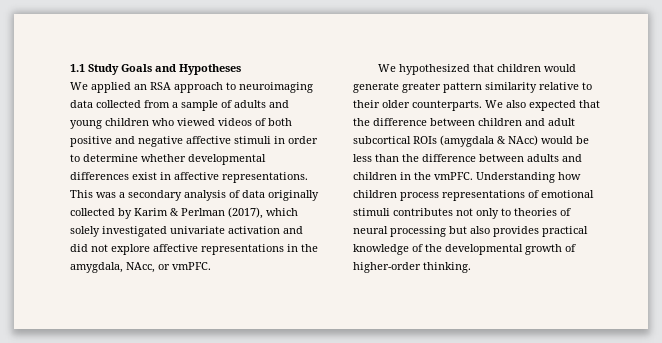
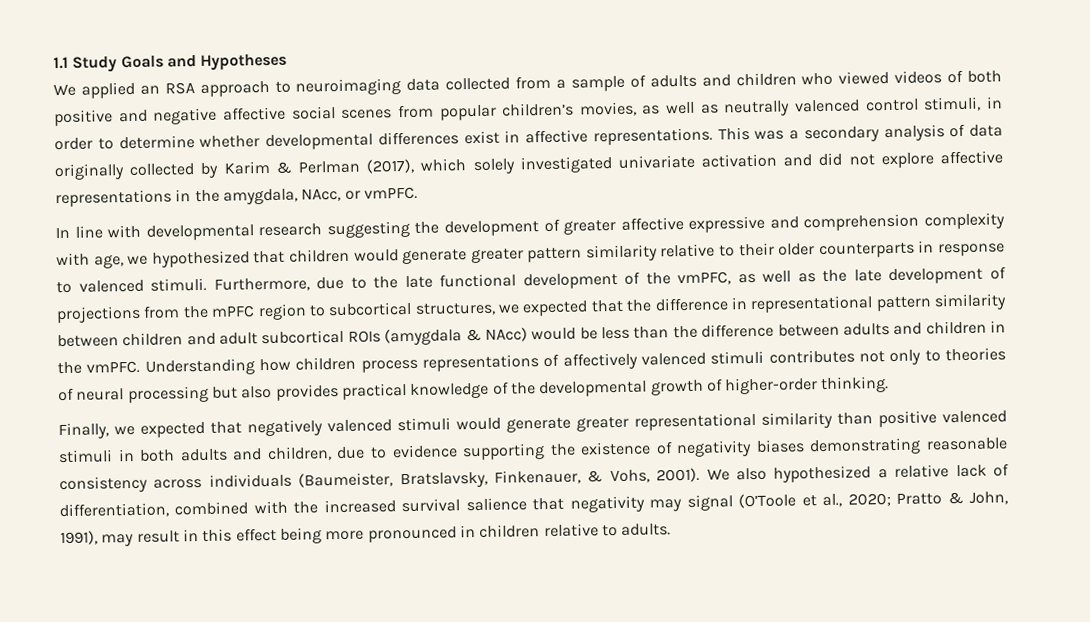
[70,120,102,129] young -> (731, 80) none
[234,136,271,144] stimuli -> [291,96,982,121] social scenes from popular children’s movies, as well as neutrally valenced control stimuli,
[378,64,397,72] We -> [55,212,1005,241] [56,252,149,269] In line with developmental research suggesting the development of greater affective expressive and comprehension complexity with age, we
[412,100,600,111] [353,118,427,126] counterparts. We also expected that the difference -> [818,240,1006,259] [56,266,1006,294] [56,293,1007,324] counterparts in response to valenced stimuli. Furthermore, due to the late functional development of the vmPFC, as well as the late development of projections from the mPFC region to subcortical structures, we expected that the difference in representational pattern similarity
[541,190,594,198] emotional -> [562,352,706,370] affectively valenced
(471, 267) none -> [58,410,1007,440] [58,437,1008,464] [59,463,1009,494] [59,491,1009,519] [60,523,672,547] // Finally, we expected that negatively valenced stimuli would generate greater representational similarity than positive valenced stimuli in both adults and children, due to evidence supporting the existence of negativity biases demonstrating reasonable consistency across individuals (Baumeister, Bratslavsky, Finkenauer, & Vohs, 2001). We also hypothesized a relative lack of differentiation, combined with the increased survival salience that negativity may signal (O’Toole et al., 2020; Pratto & John, 1991), may result in this effect being more pronounced in children relative to adults.

